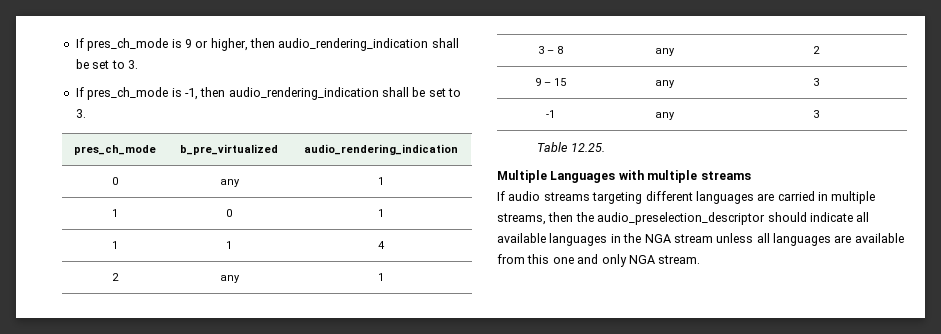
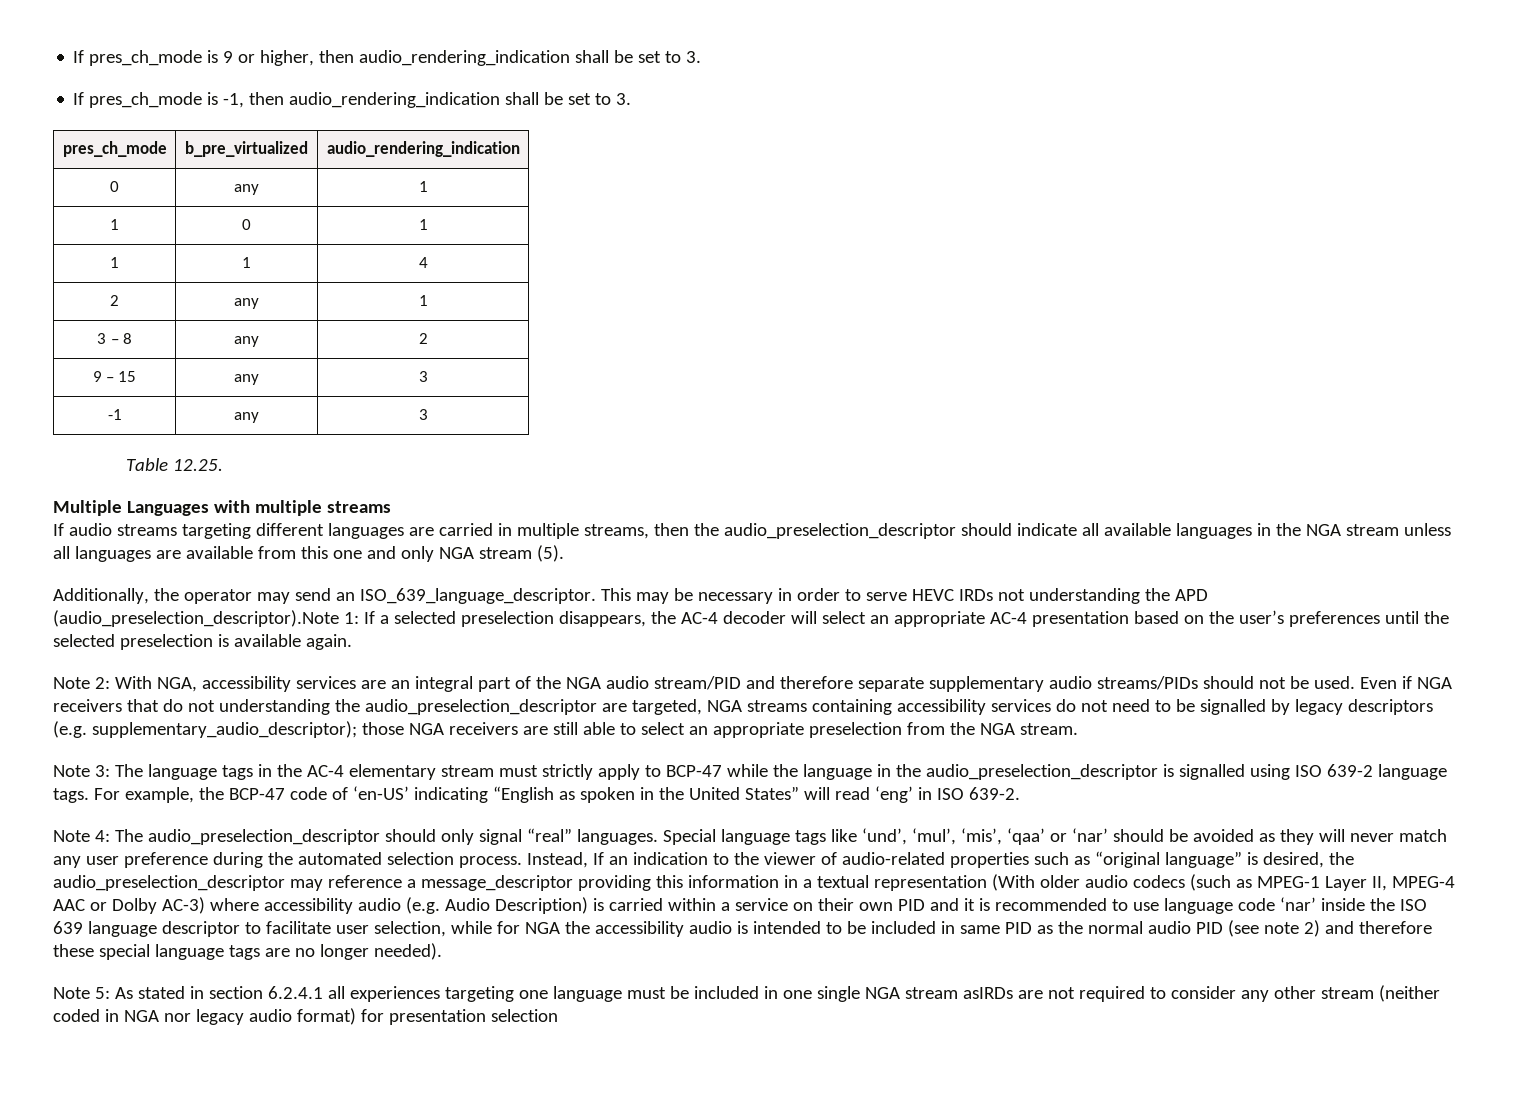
[658,255,701,264] stream. -> [478,545,564,562] [53,588,1208,604] [53,610,1449,627] [53,634,352,650] [53,676,1452,692] [53,699,1433,715] [53,721,1078,738] [53,764,1447,780] [53,786,1020,803] [53,828,1447,845] [53,851,1354,868] [53,874,1455,891] [53,897,1427,914] [53,920,1432,937] [53,943,442,960] [53,985,1440,1002] [53,1008,558,1025] stream (5). // Additionally, the operator may send an ISO_639_language_descriptor. This may be necessary in order to serve HEVC IRDs not understanding the APD (audio_preselection_descriptor).Note 1: If a selected preselection disappears, the AC-4 decoder will select an appropriate AC-4 presentation based on the user’s preferences until the selected preselection is available again. // Note 2: With NGA, accessibility services are an integral part of the NGA audio stream/PID and therefore separate supplementary audio streams/PIDs should not be used. Even if NGA receivers that do not understanding the audio_preselection_descriptor are targeted, NGA streams containing accessibility services do not need to be signalled by legacy descriptors (e.g. supplementary_audio_descriptor); those NGA receivers are still able to select an appropriate preselection from the NGA stream. // Note 3: The language tags in the AC-4 elementary stream must strictly apply to BCP-47 while the language in the audio_preselection_descriptor is signalled using ISO 639-2 language tags. For example, the BCP-47 code of ‘en-US’ indicating “English as spoken in the United States” will read ‘eng’ in ISO 639-2. // Note 4: The audio_preselection_descriptor should only signal “real” languages. Special language tags like ‘und’, ‘mul’, ‘mis’, ‘qaa’ or ‘nar’ should be avoided as they will never match any user preference during the automated selection process. Instead, If an indication to the viewer of audio-related properties such as “original language” is desired, the audio_preselection_descriptor may reference a message_descriptor providing this information in a textual representation (With older audio codecs (such as MPEG-1 Layer II, MPEG-4 AAC or Dolby AC-3) where accessibility audio (e.g. Audio Description) is carried within a service on their own PID and it is recommended to use language code ‘nar’ inside the ISO 639 language descriptor to facilitate user selection, while for NGA the accessibility audio is intended to be included in same PID as the normal audio PID (see note 2) and therefore these special language tags are no longer needed). // Note 5: As stated in section 6.2.4.1 all experiences targeting one language must be included in one single NGA stream asIRDs are not required to consider any other stream (neither coded in NGA nor legacy audio format) for presentation selection

